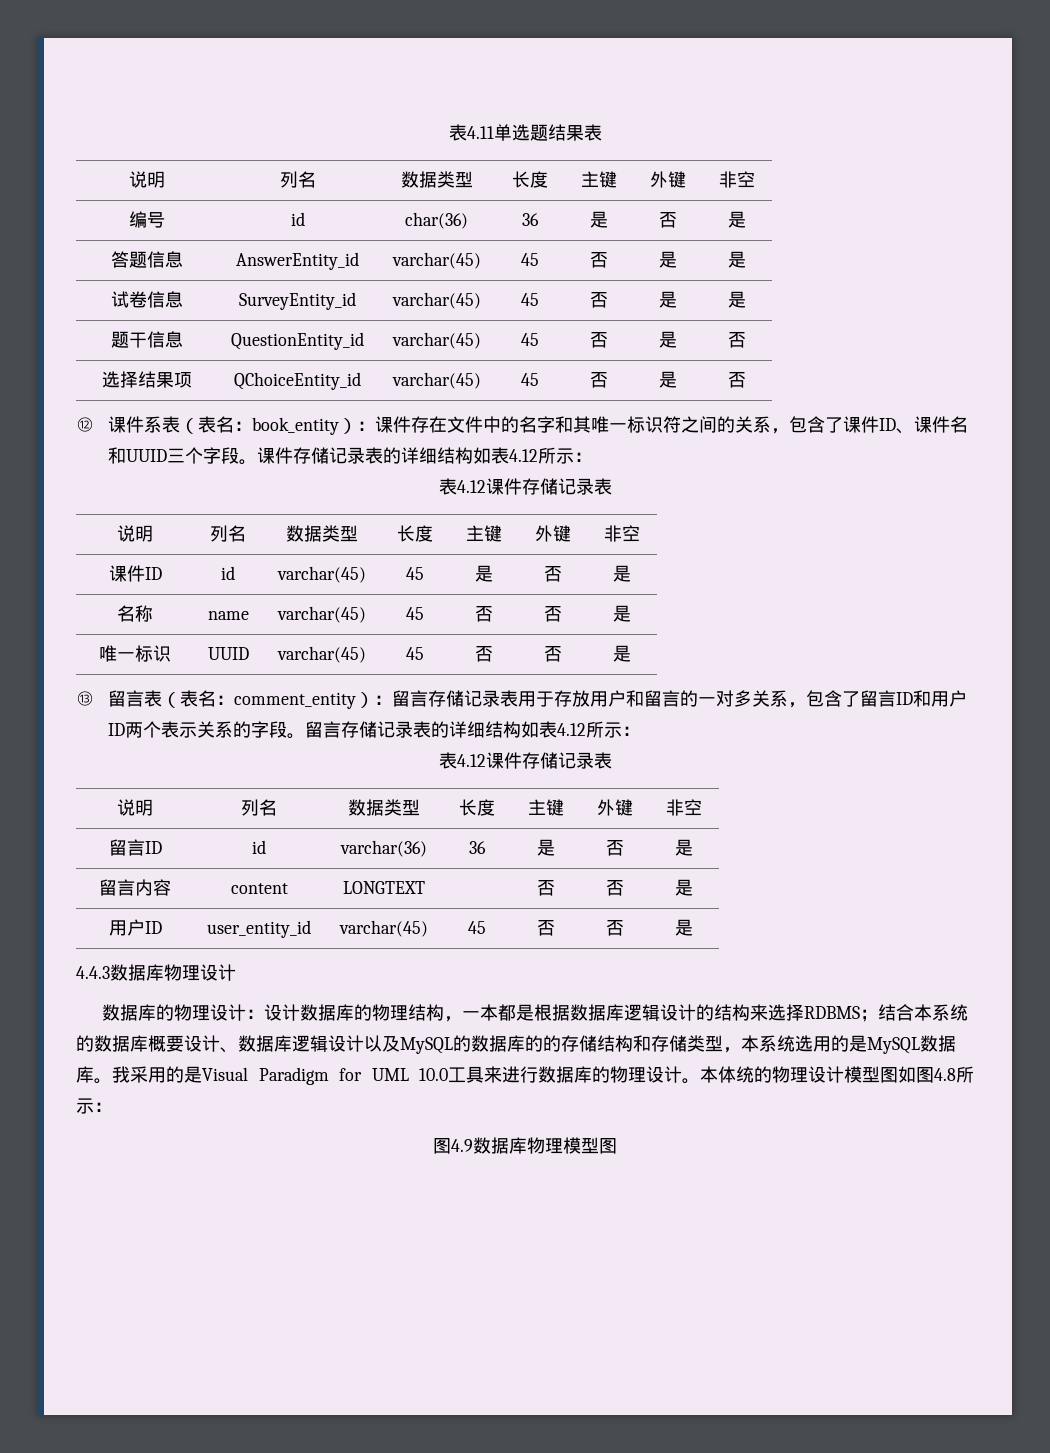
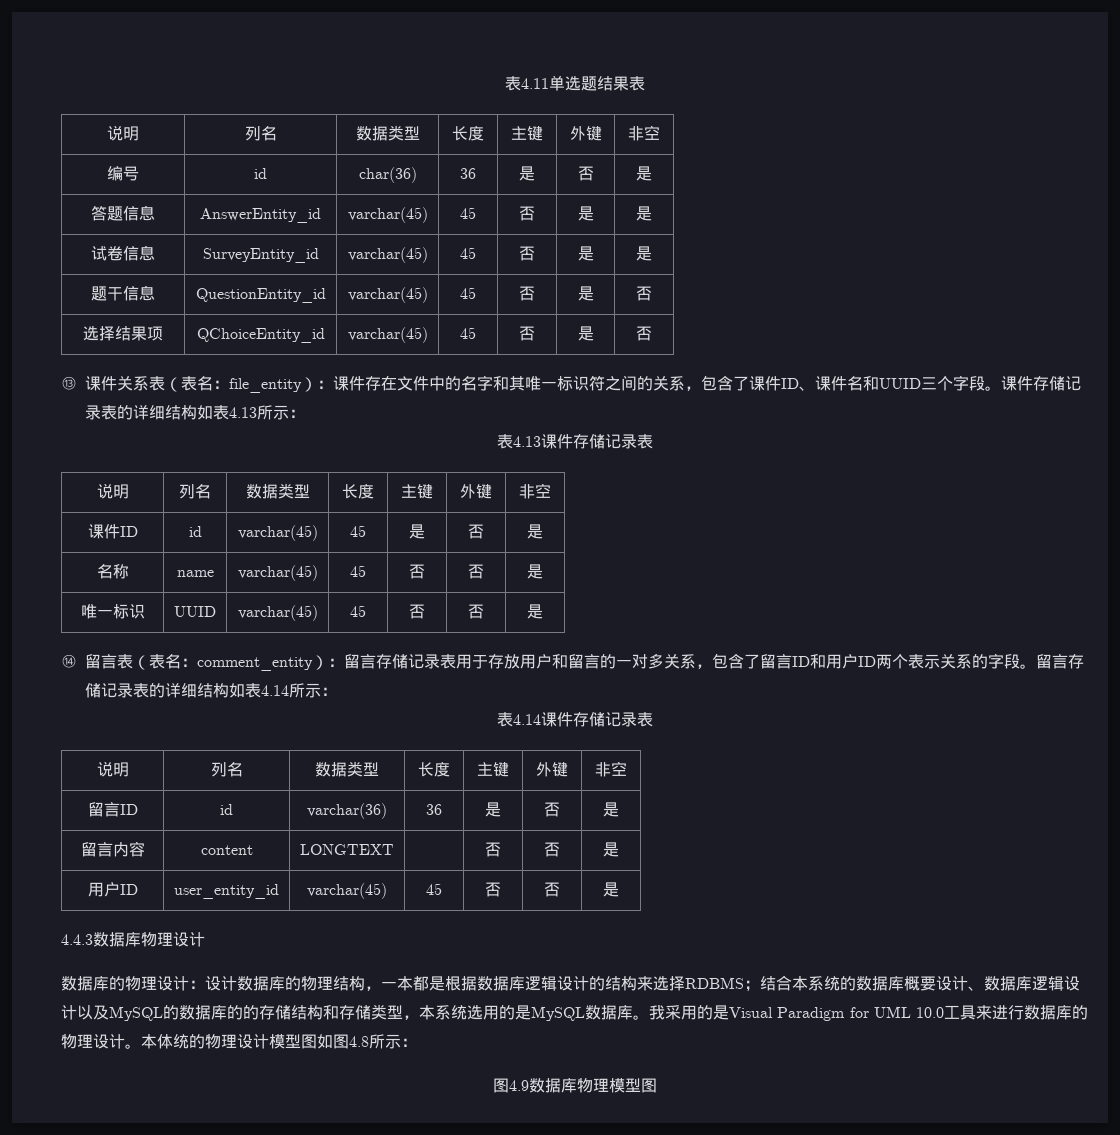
[76,416,144,433] ⑫课件 -> [61,376,133,391] ⑬课件关
[251,417,339,435] book_entity -> [229,378,302,393] file_entity
[508,447,592,464] [438,478,486,495] 4.12所示： // 表4.12 -> [229,405,305,420] [496,434,541,449] 4.13所示： // 表4.13
[76,691,94,706] ⑬ -> [61,654,77,668] ⑭
[556,721,640,738] [438,752,486,769] 4.12所示： // 表4.12 -> [261,683,337,698] [496,712,541,727] 4.14所示： // 表4.14

